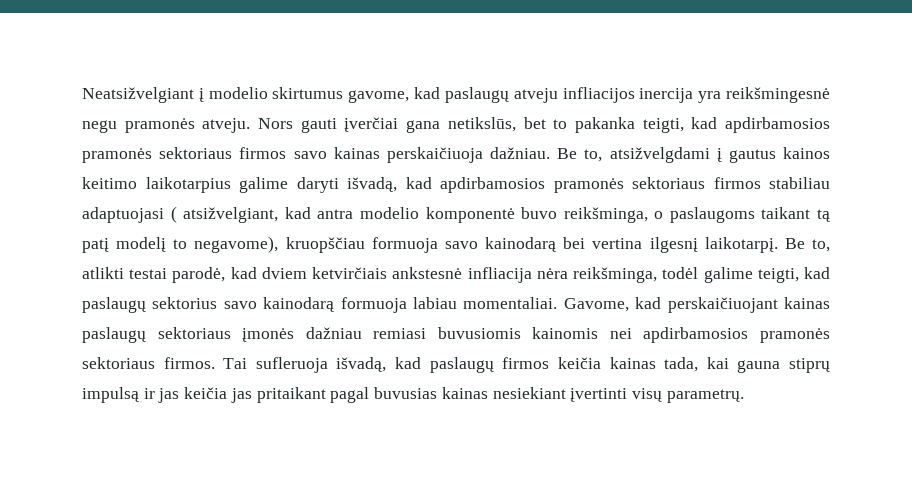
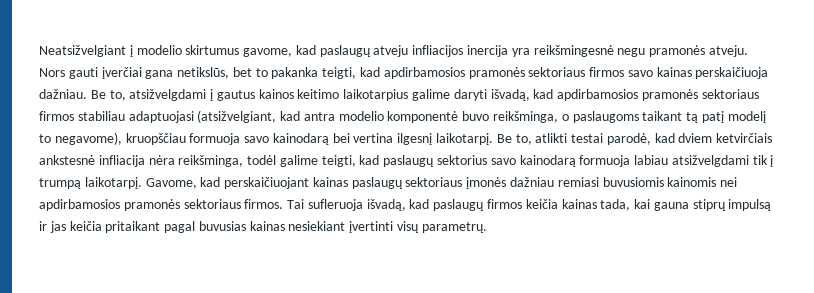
[170,206,279,223] ( atsižvelgiant, -> [197,110,277,123] (atsižvelgiant,
[463,297,558,309] momentaliai. -> [671,155,774,167] [39,177,142,189] atsižvelgdami tik į trumpą laikotarpį.
[230,388,252,403] jas -> (102, 226) none

